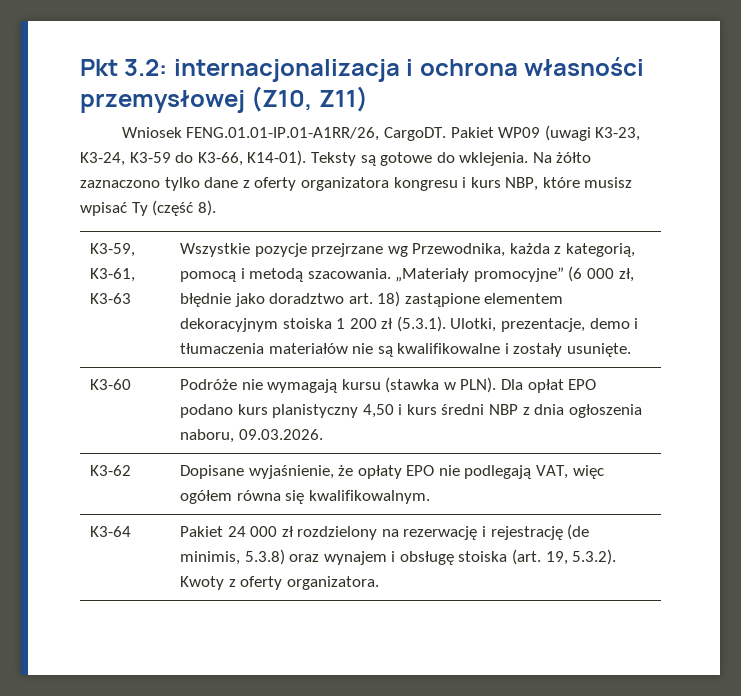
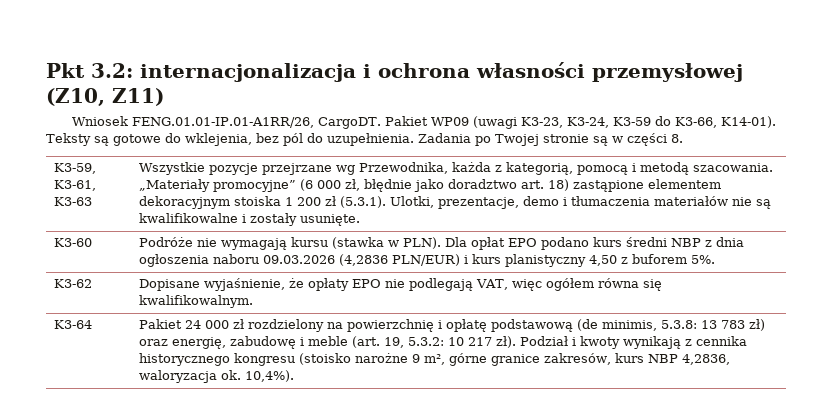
[459,152,592,166] [80,177,633,191] [80,200,216,216] wklejenia. Na żółto zaznaczono tylko dane z oferty organizatora kongresu i kurs NBP, które musisz wpisać Ty (część 8). -> [185,133,683,146] wklejenia, bez pól do uzupełnienia. Zadania po Twojej stronie są w części 8.
[272,404,437,418] planistyczny 4,50 i kurs -> (622, 242) none
[179,429,323,443] naboru, 09.03.2026. -> [212,254,715,267] naboru 09.03.2026 (4,2836 PLN/EUR) i kurs planistyczny 4,50 z buforem 5%.
[403,524,590,540] [179,549,617,565] [179,576,379,590] rezerwację i rejestrację (de minimis, 5.3.8) oraz wynajem i obsługę stoiska (art. 19, 5.3.2). Kwoty z oferty organizatora. -> [346,319,765,332] [138,336,747,349] [138,353,730,366] [138,370,294,383] powierzchnię i opłatę podstawową (de minimis, 5.3.8: 13 783 zł) oraz energię, zabudowę i meble (art. 19, 5.3.2: 10 217 zł). Podział i kwoty wynikają z cennika historycznego kongresu (stoisko narożne 9 m², górne granice zakresów, kurs NBP 4,2836, waloryzacja ok. 10,4%).

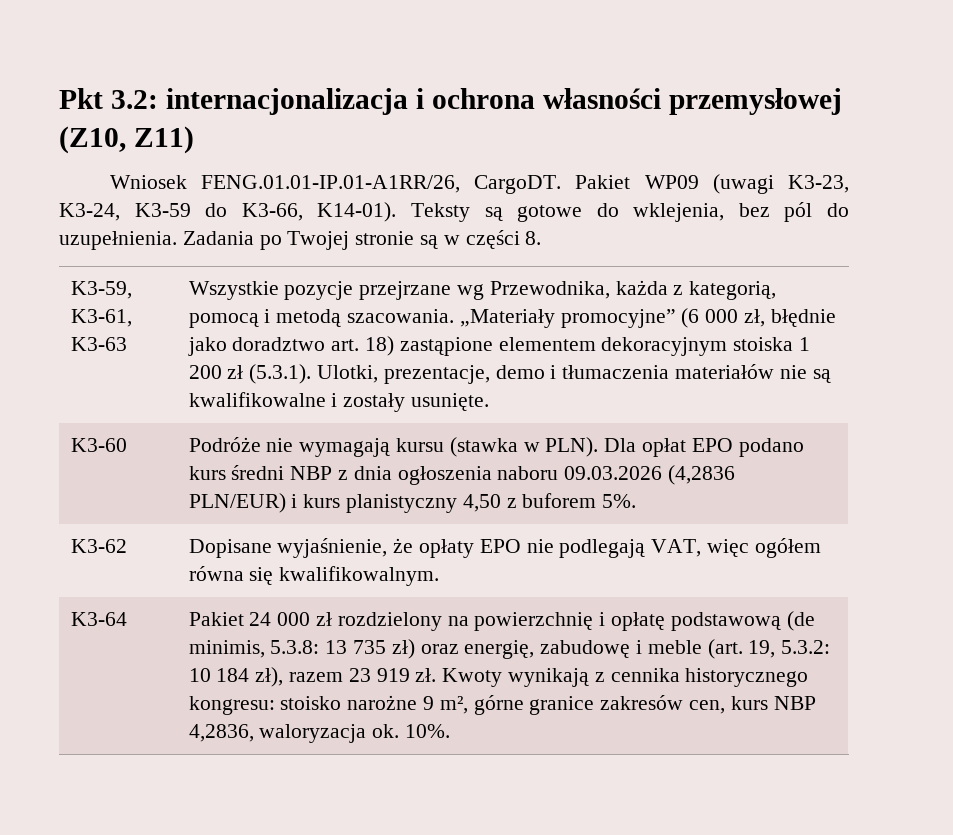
[720,320,745,329] 783 -> [352,640,386,654] 735
[467,336,620,349] 217 zł). Podział i kwoty -> [216,667,503,687] 184 zł), razem 23 919 zł. Kwoty
[233,353,351,366] kongresu (stoisko -> [188,696,342,715] kongresu: stoisko
[543,353,611,365] zakresów, -> [600,695,725,714] zakresów cen,
[244,370,294,382] 10,4%). -> [404,724,450,738] 10%.

